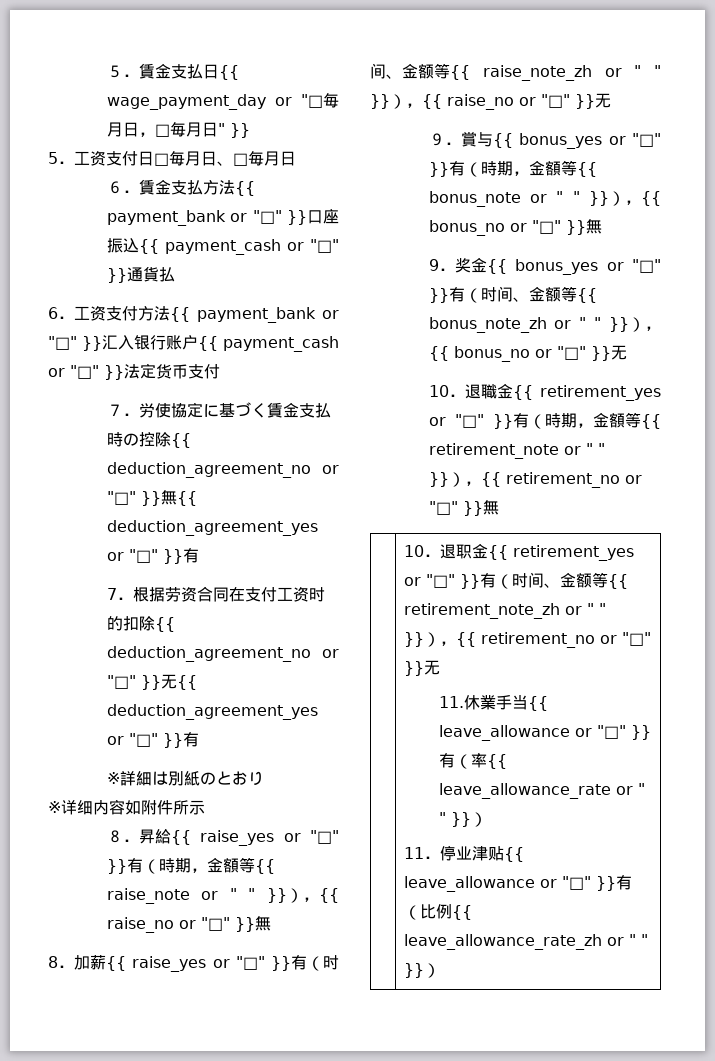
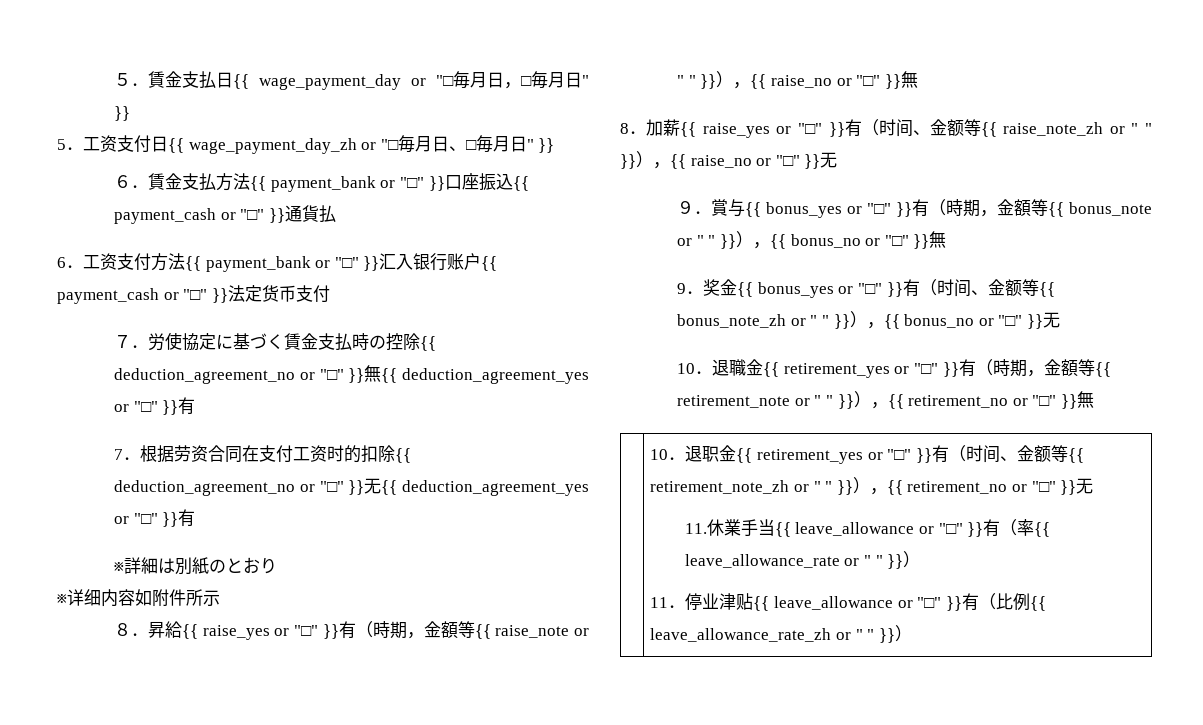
[154,153,169,166] □ -> [168,138,399,154] {{ wage_payment_day_zh or "□
(296, 158) none -> [526,138,555,153] " }}

